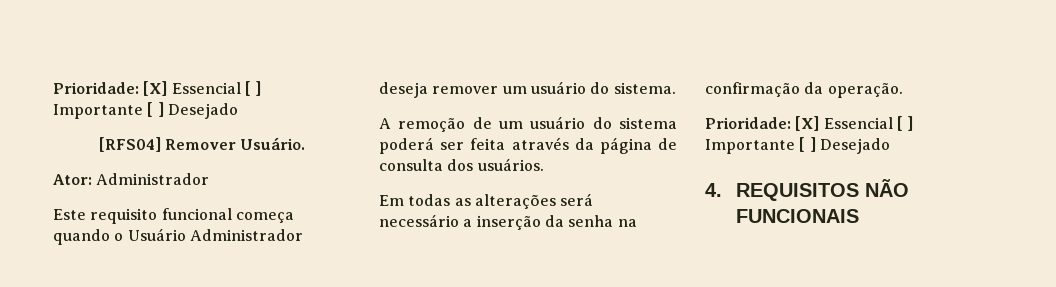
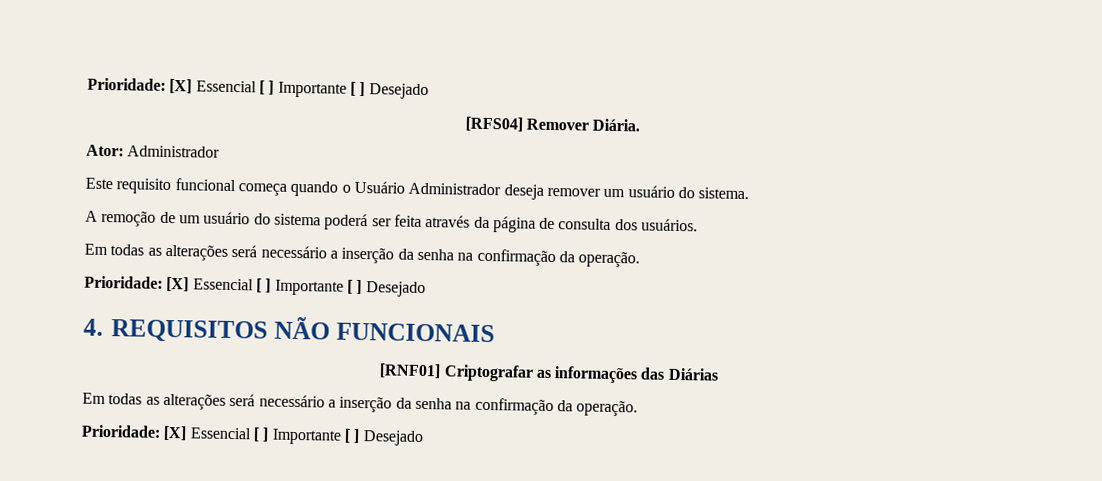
[240,137,306,150] Usuário. -> [592,118,641,132] Diária.
(859, 216) none -> [379,363,719,384] [82,392,639,417] [81,424,423,447] // [RNF01] Criptografar as informações das Diárias // Em todas as alterações será necessário a inserção da senha na confirmação da operação. // Prioridade: [X] Essencial [ ] Importante [ ] Desejado

